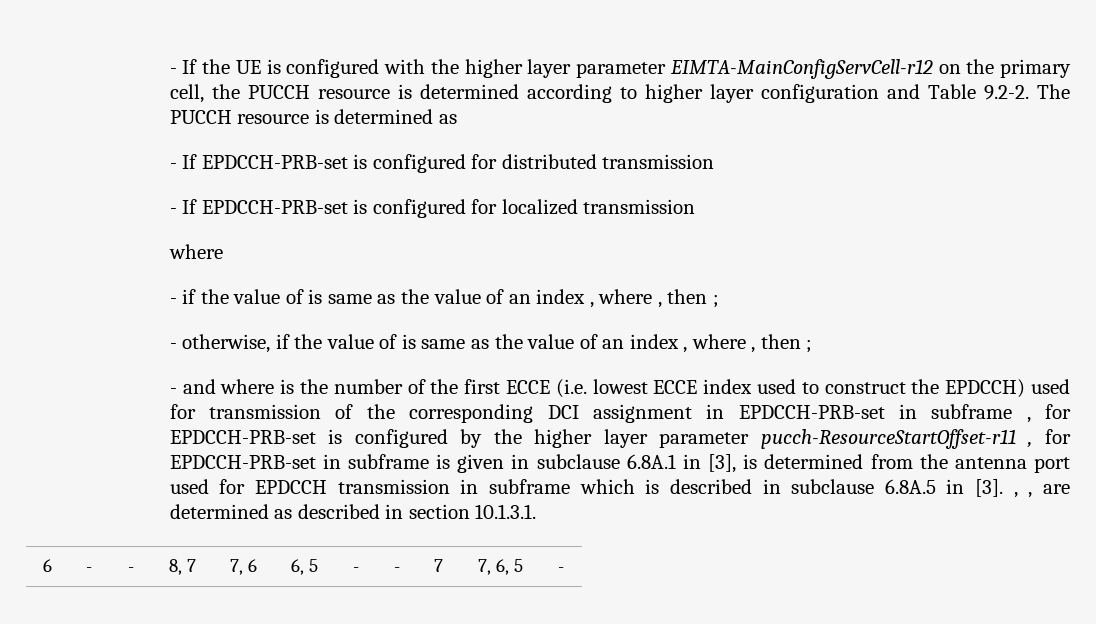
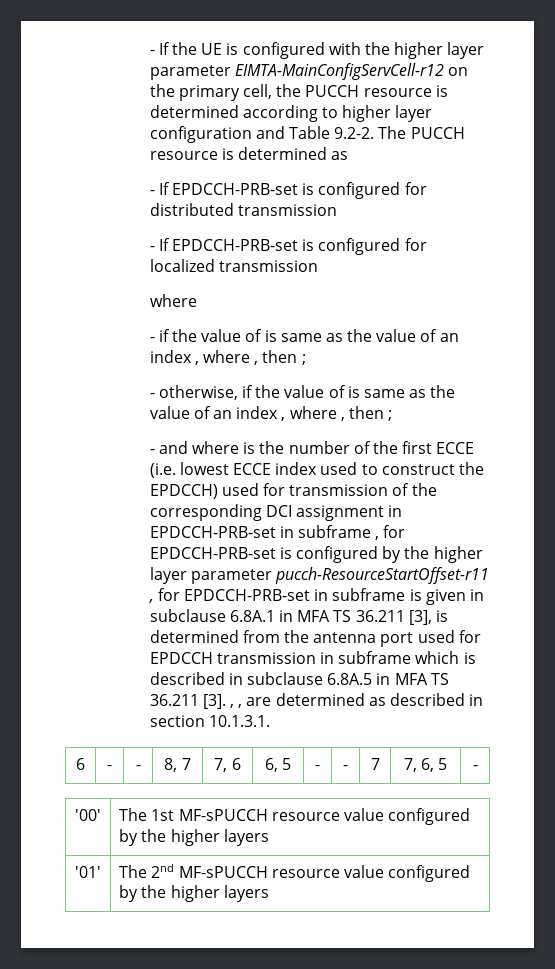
(701, 461) none -> [297,610,405,622] MFA TS 36.211
(965, 486) none -> [394,673,449,685] [149,694,199,706] MFA TS 36.211
(564, 569) none -> [75,809,101,821] [119,808,471,825] [119,829,269,846] [75,866,101,878] [119,864,471,882] [119,885,269,902] // '00' | The 1st MF-sPUCCH resource value configured by the higher layers // '01' | The 2nd MF-sPUCCH resource value configured by the higher layers

